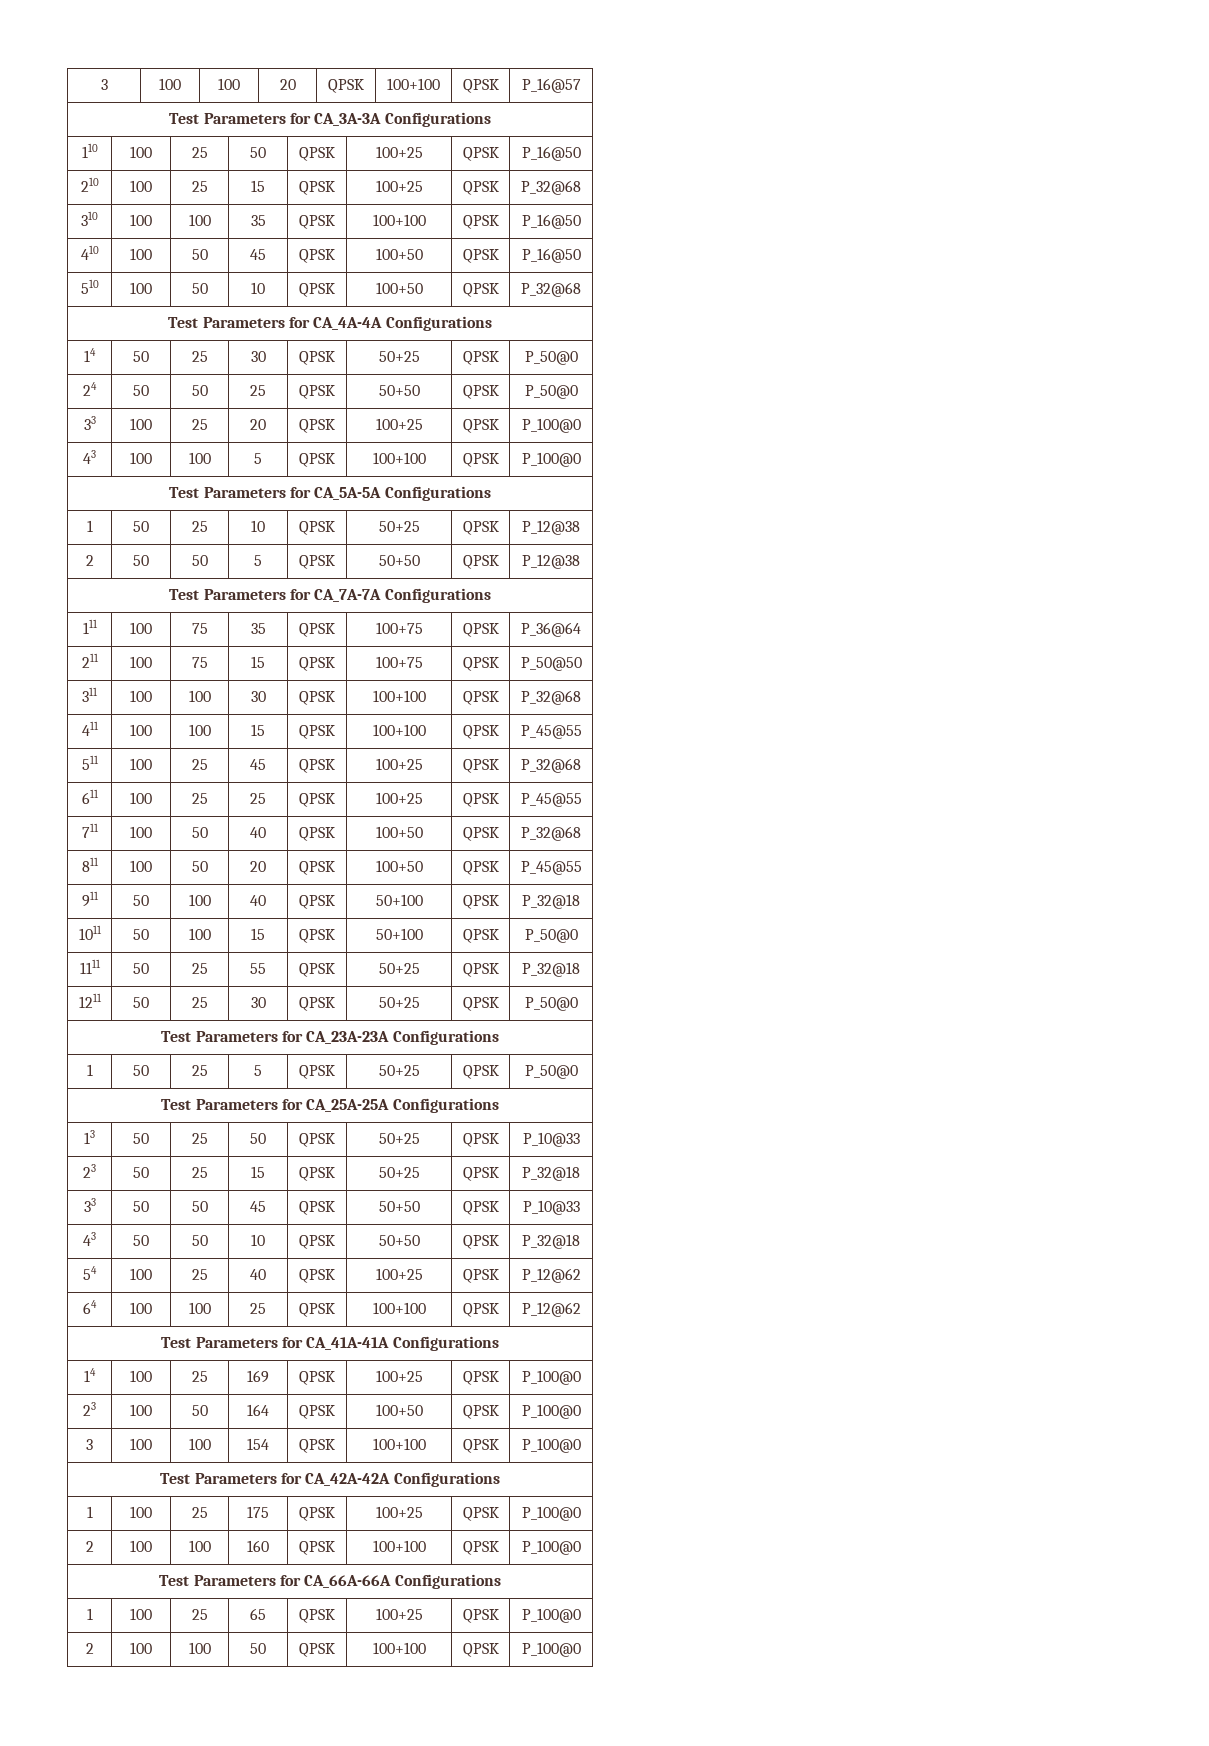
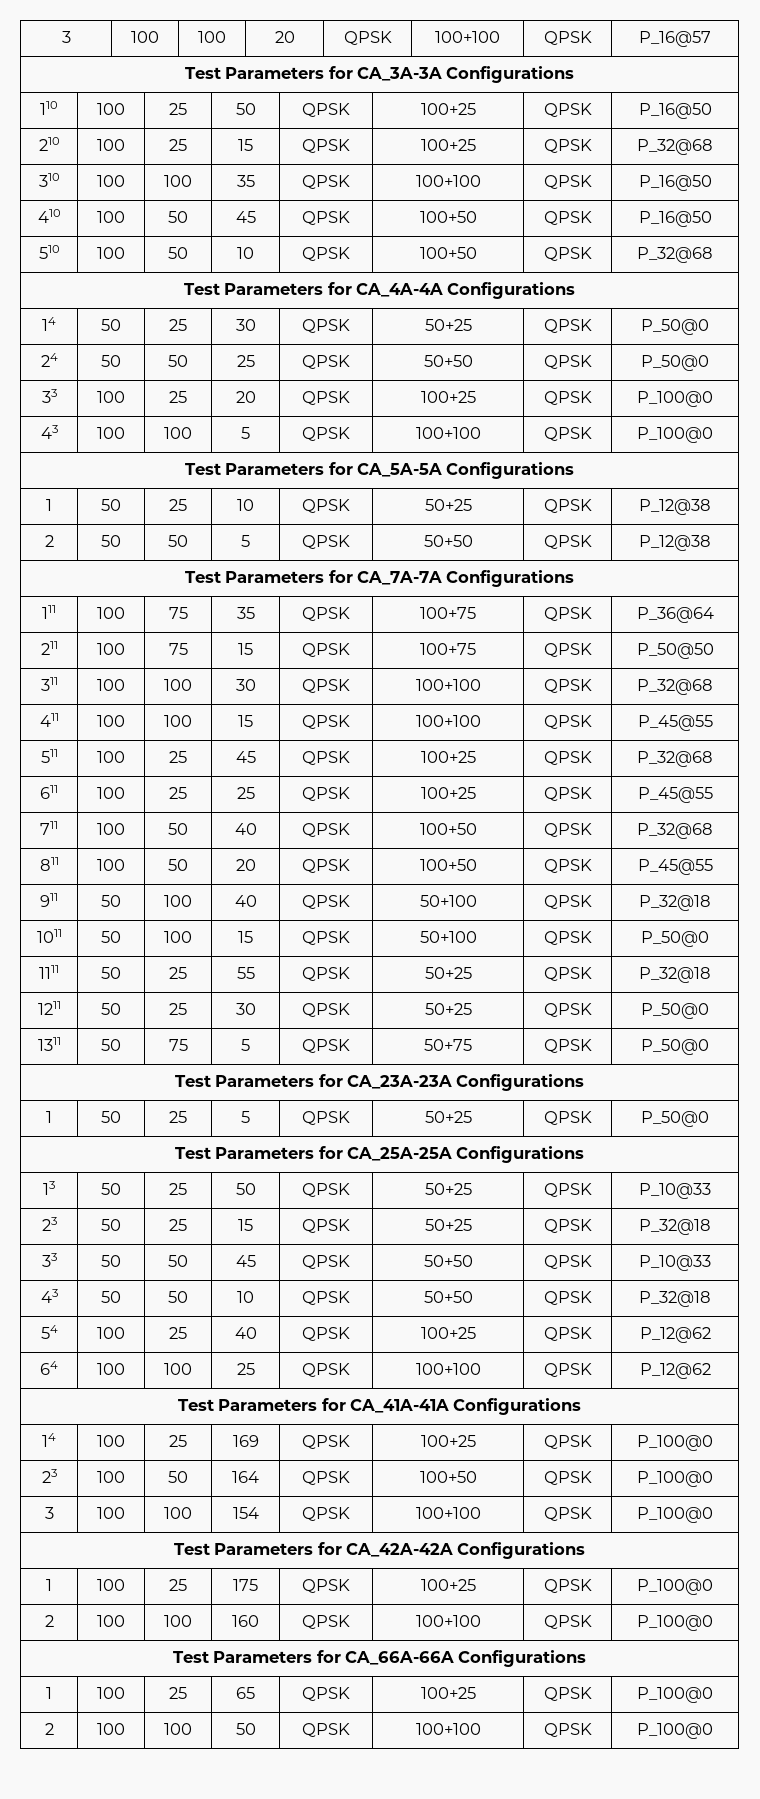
(578, 1004) none -> [37,1037,61,1051] [101,1039,121,1051] [168,1039,188,1051] [241,1039,250,1051] [302,1039,350,1053] [424,1039,472,1051] [543,1039,592,1053] [641,1039,709,1055] // 1311 | 50 | 75 | 5 | QPSK | 50+75 | QPSK | P_50@0

